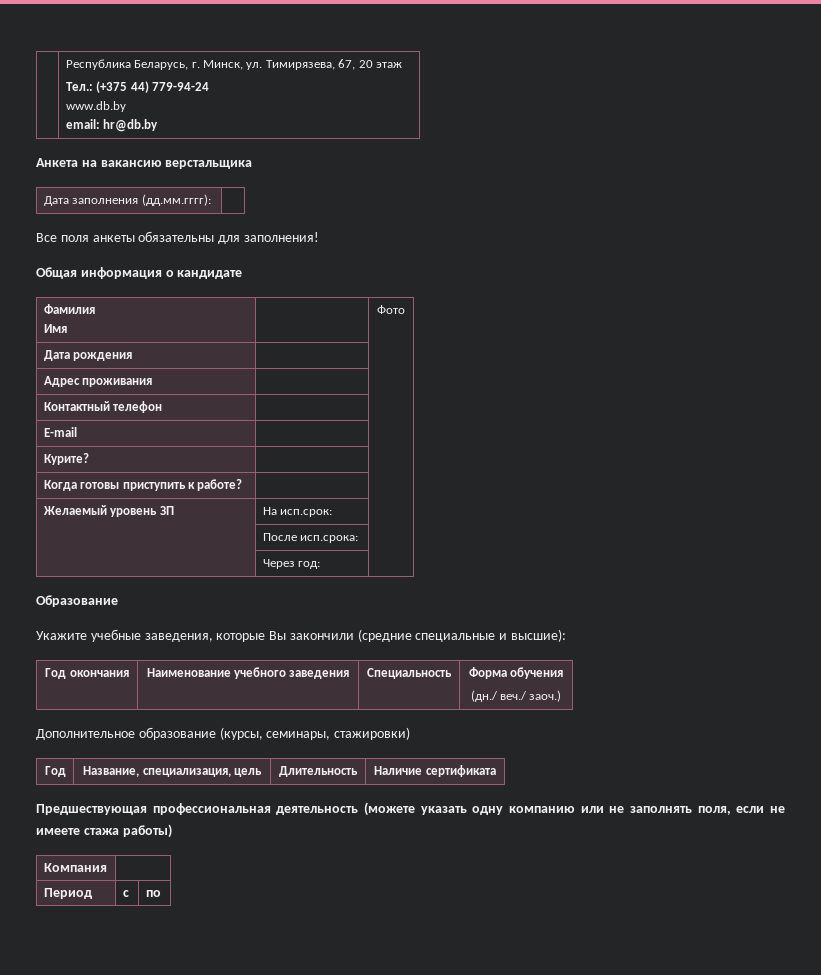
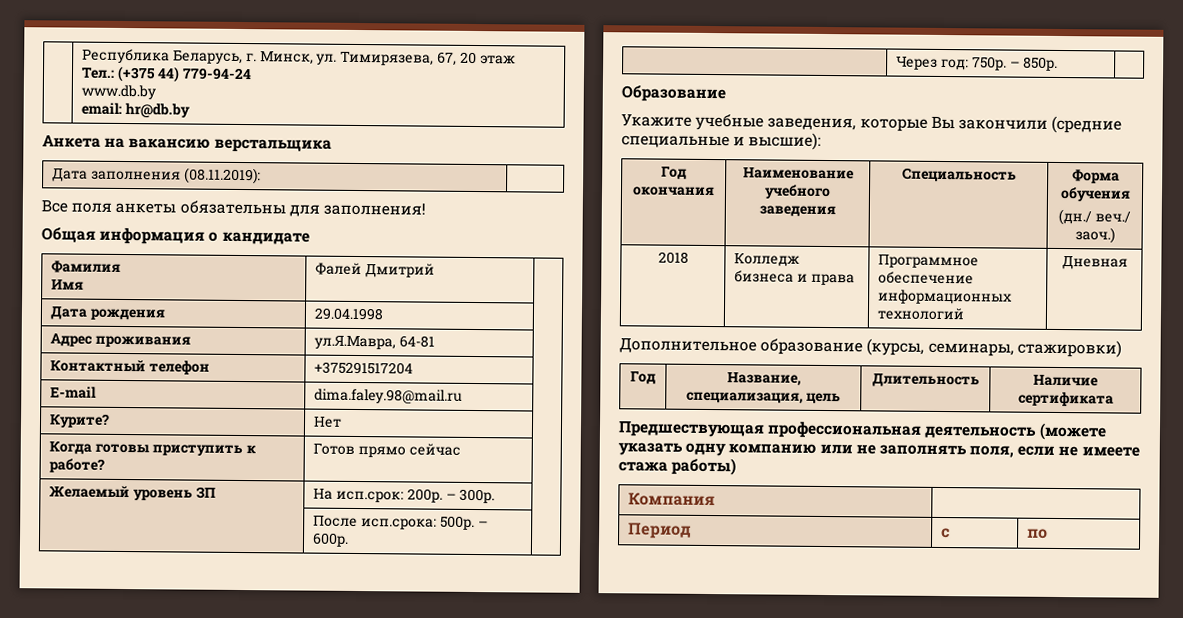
[141,194,211,206] (дд.мм.гггг): -> [183,167,261,185] (08.11.2019):
[377,305,405,314] | Фото -> [315,262,436,278] Фалей Дмитрий |
(133, 356) none -> [314,307,384,321] 29.04.1998
(153, 382) none -> [314,335,436,350] ул.Я.Мавра, 64-81
(163, 407) none -> [314,361,414,375] +375291517204
(77, 432) none -> [314,388,464,405] dima.faley.98@mail.ru
(89, 459) none -> [313,416,343,428] Нет
(243, 485) none -> [313,443,461,458] Готов прямо сейчас
(333, 513) none -> [406,488,496,504] 200р. – 300р.
(359, 539) none -> [439,515,489,531] [312,532,350,547] 500р. – 600р.
(321, 565) none -> [971,56,1059,71] 750р. – 850р.
(562, 696) none -> [657,251,689,264] [734,252,801,267] [734,270,855,286] [878,254,980,269] [878,271,975,285] [878,289,1013,305] [877,307,966,321] [1061,256,1128,270] // 2018 | Колледж бизнеса и права | Программное обеспечение информационных технологий | Дневная

